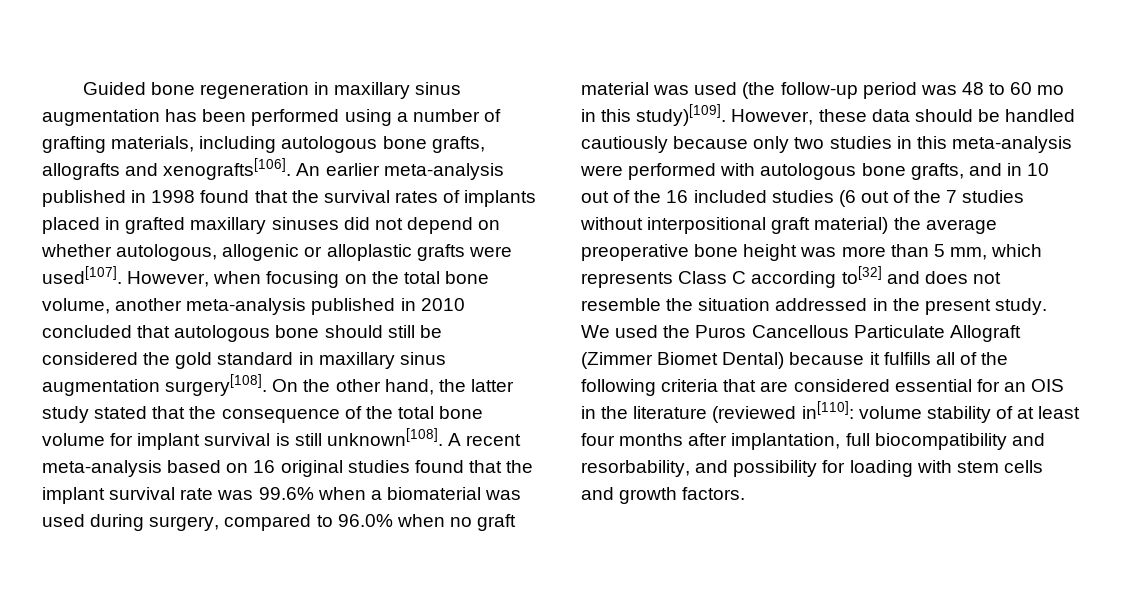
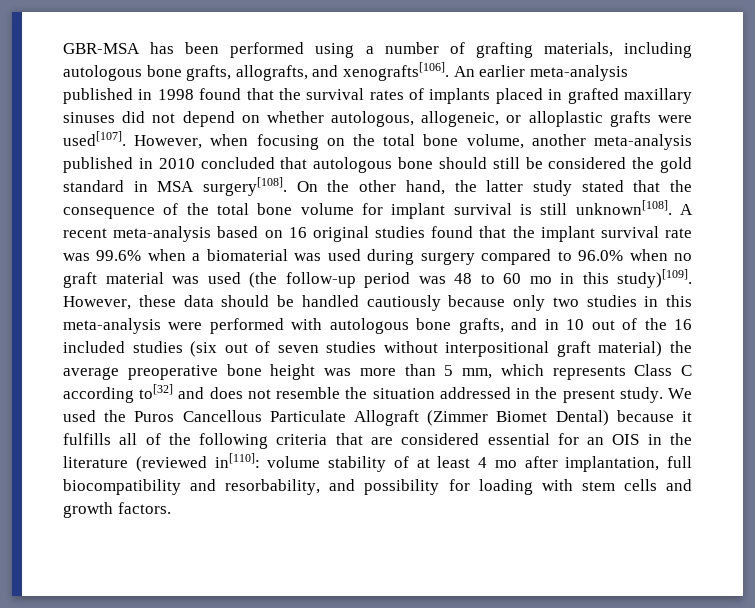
[82,82,462,99] [42,109,160,126] Guided bone regeneration in maxillary sinus augmentation -> [63,43,140,54] GBR-MSA
[42,163,120,180] allografts -> [235,65,308,81] allografts,
[222,244,300,261] allogenic -> [421,111,500,127] allogeneic,
[318,352,446,369] [42,379,160,396] maxillary sinus augmentation -> [157,181,195,192] MSA
[149,516,220,531] surgery, -> [420,252,475,265] surgery
[838,190,958,207] (6 out of the 7 -> [190,341,319,357] (six out of seven
[581,433,684,446] four months -> [478,457,517,468] 4 mo

